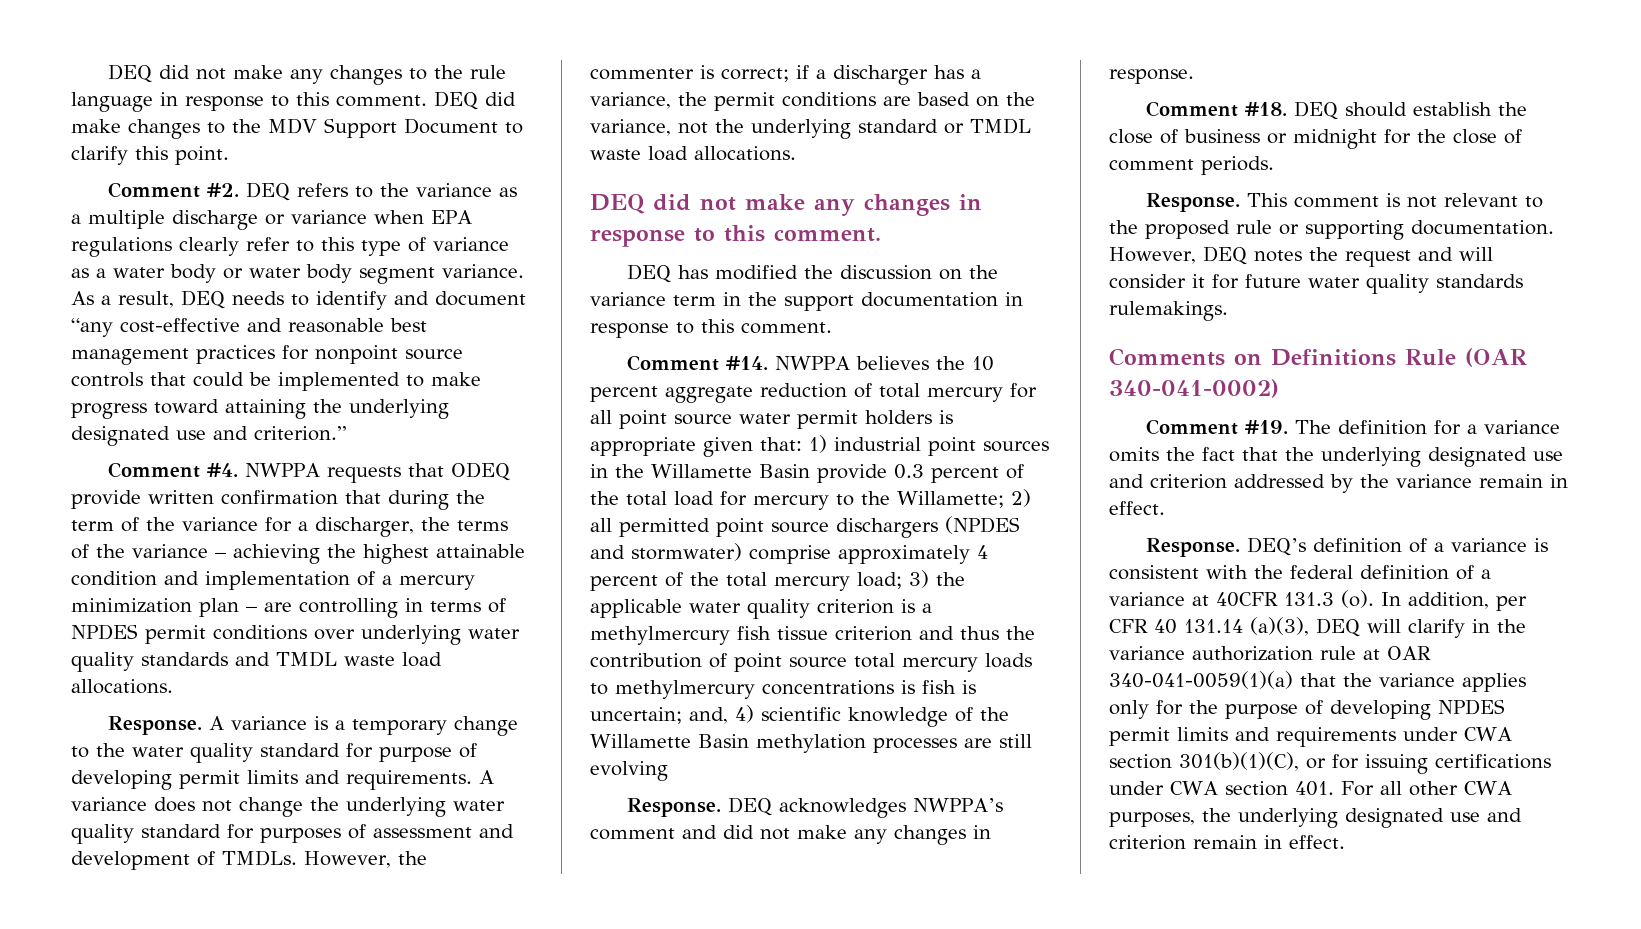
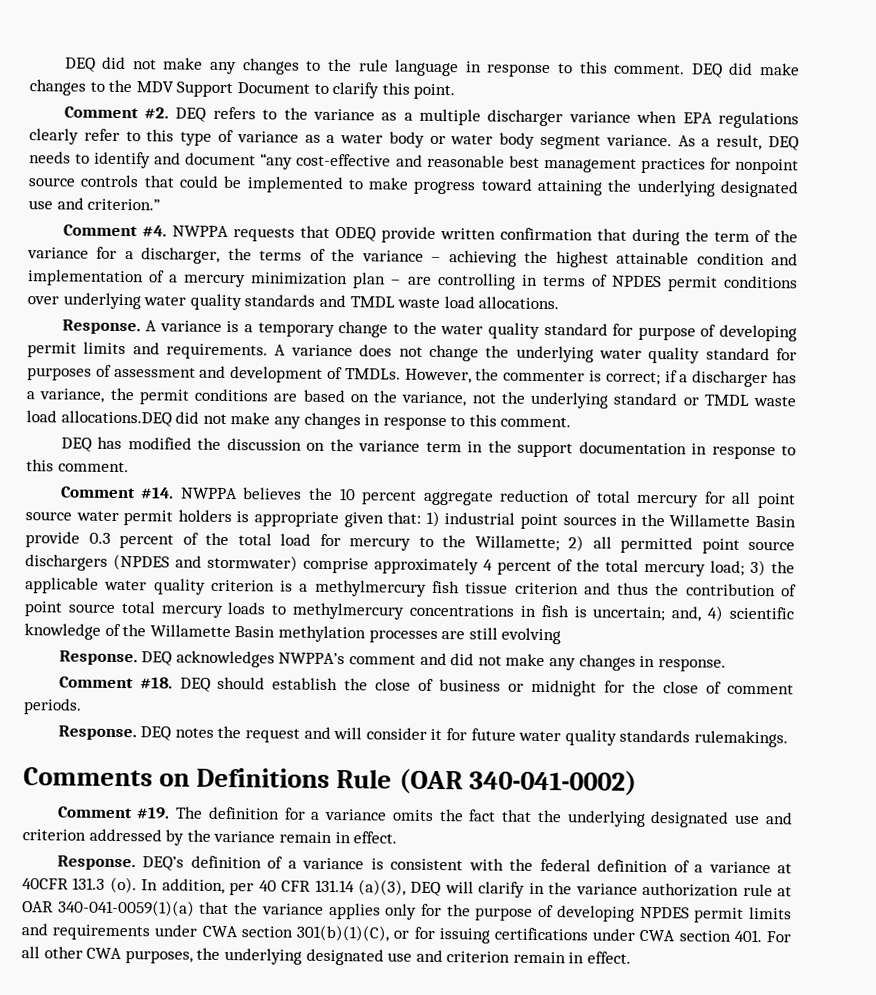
[172,210,285,230] discharge or -> [487,109,564,127] discharger
[694,146,796,161] [590,194,645,214] allocations. // DEQ -> [60,410,172,427] allocations.DEQ
[901,680,915,694] is -> [519,605,536,617] in
[1247,193,1544,208] [1109,220,1554,240] [1109,247,1196,264] This comment is not relevant to the proposed rule or supporting documentation. However, -> (137, 733) none
[1109,619,1177,634] CFR 40 -> [258,880,312,892] 40 CFR

